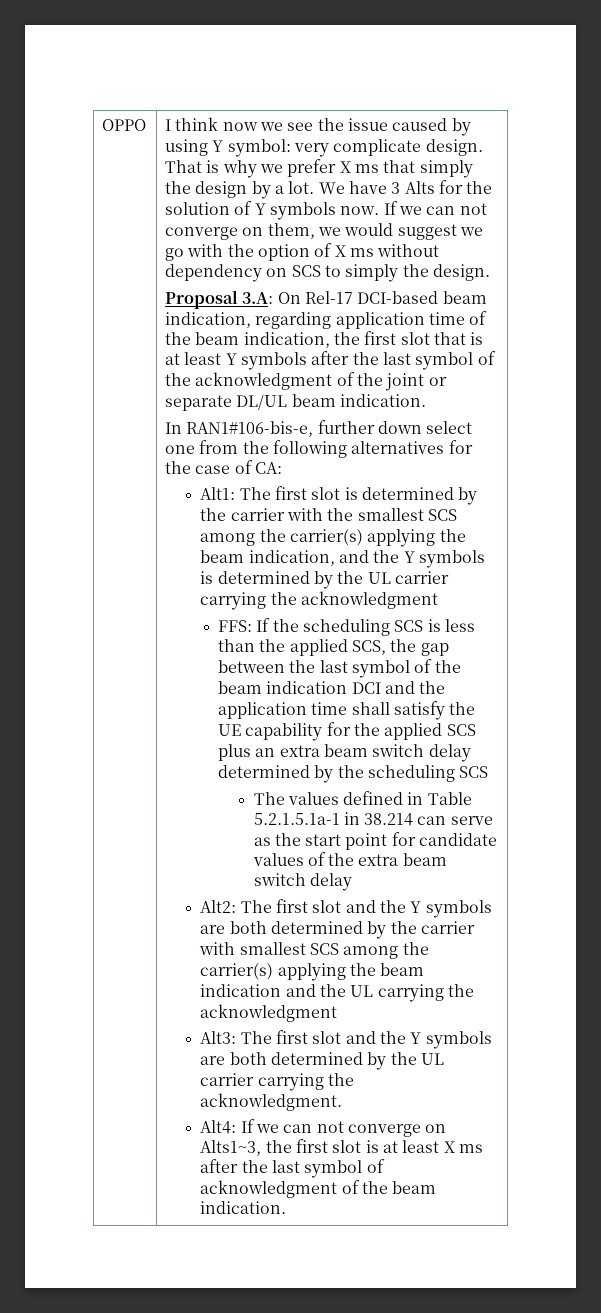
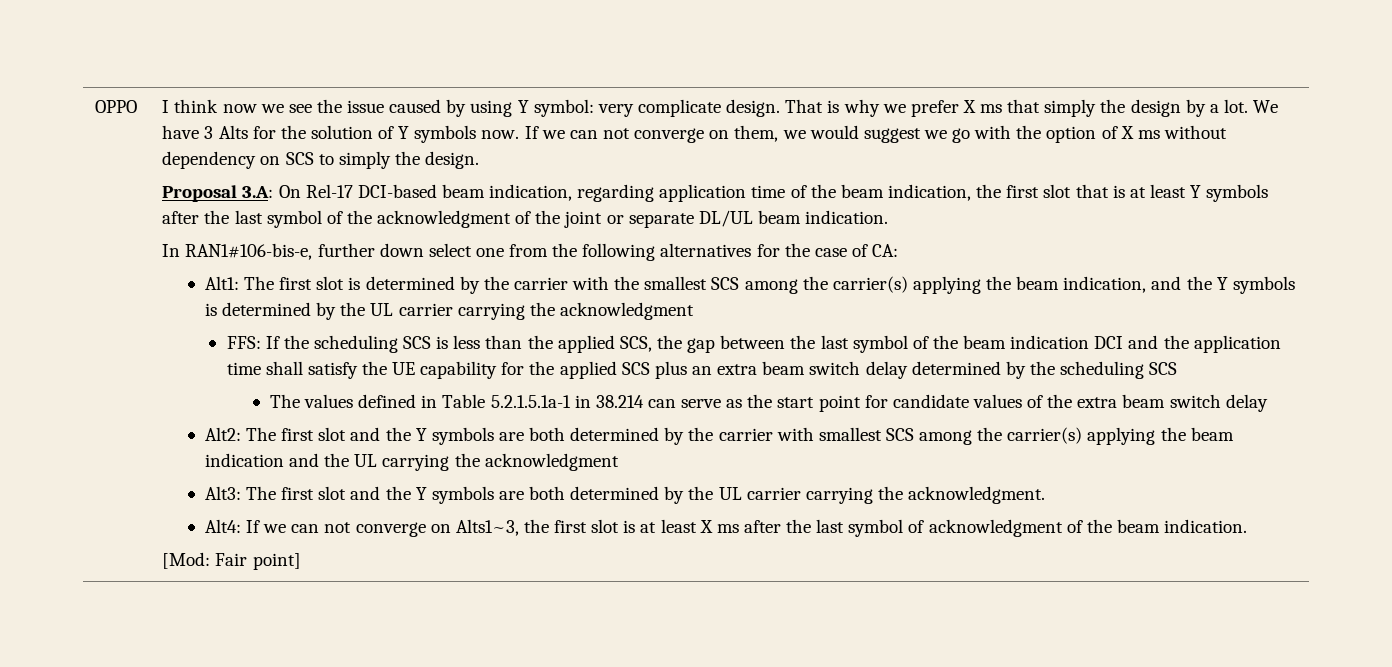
(287, 1207) none -> [162,552,301,570] // [Mod: Fair point]

